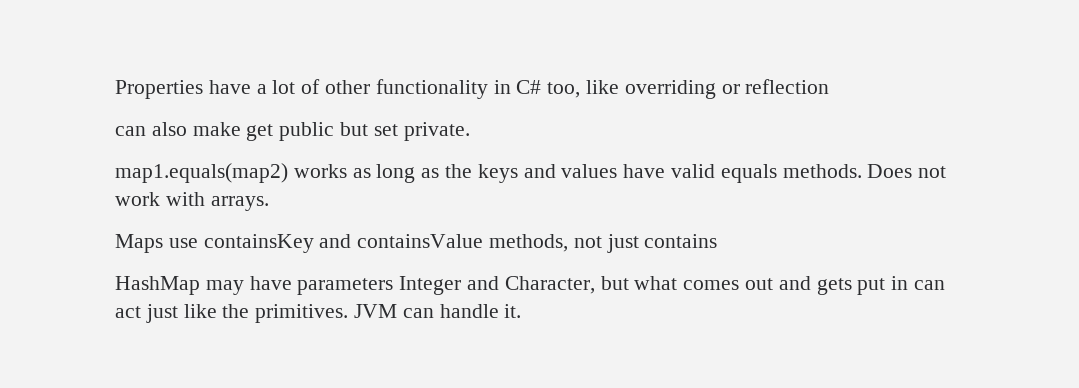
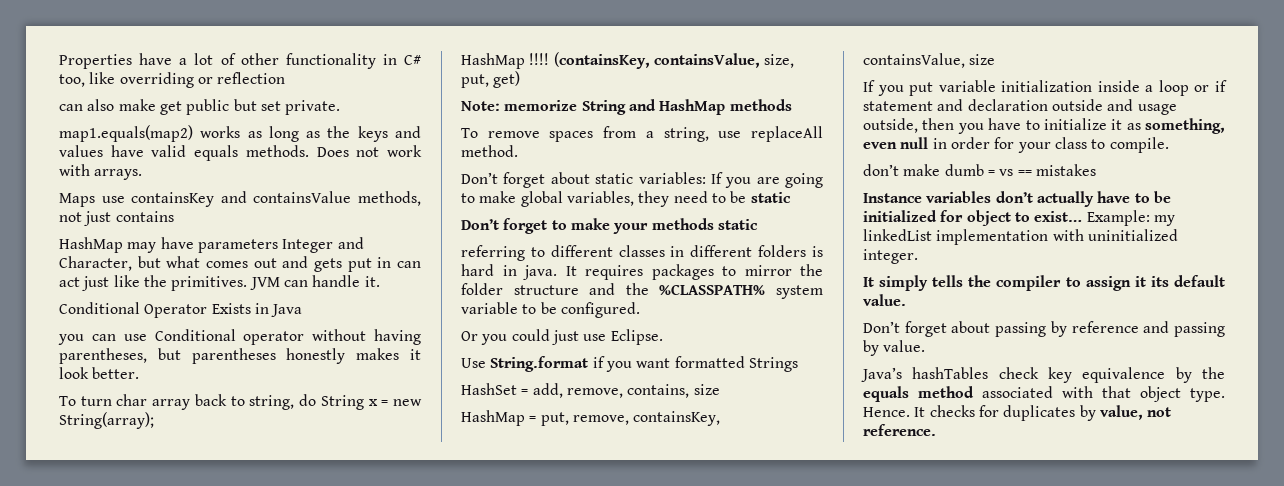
(522, 311) none -> [59,302,303,318] [58,329,422,345] [59,348,421,364] [59,367,140,379] [59,394,423,410] [59,412,154,429] [461,52,795,69] [461,71,521,88] [461,99,792,115] [461,126,823,142] [461,145,518,157] [461,172,823,188] [461,191,791,207] [461,218,758,234] [461,245,823,261] [461,264,823,280] [461,283,823,299] [461,302,640,318] [461,329,663,345] [461,356,798,372] [461,383,720,398] [461,410,721,426] [863,53,996,68] [863,80,1227,96] [863,99,1177,115] [863,118,1225,134] [863,137,1169,153] [863,164,1096,176] [863,191,1171,207] [863,210,1175,226] [863,229,1178,245] [863,249,918,264] [863,275,1225,291] [863,294,906,306] [863,321,1225,337] [863,340,926,356] [861,367,1225,383] [863,386,1225,402] [863,405,1172,421] [863,424,936,436] // Conditional Operator Exists in Java // you can use Conditional operator without having parentheses, but parentheses honestly makes it look better. // To turn char array back to string, do String x = new String(array); // HashMap !!!! (containsKey, containsValue, size, put, get) // Note: memorize String and HashMap methods // To remove spaces from a string, use replaceAll method. // Don’t forget about static variables: If you are going to make global variables, they need to be static // Don’t forget to make your methods static // referring to different classes in different folders is hard in java. It requires packages to mirror the folder structure and the %CLASSPATH% system variable to be configured. // Or you could just use Eclipse. // Use String.format if you want formatted Strings // HashSet = add, remove, contains, size // HashMap = put, remove, containsKey, containsValue, size // If you put variable initialization inside a loop or if statement and declaration outside and usage outside, then you have to initialize it as something, even null in order for your class to compile. // don’t make dumb = vs == mistakes // Instance variables don’t actually have to be initialized for object to exist… Example: my linkedList implementation with uninitialized integer. // It simply tells the compiler to assign it its default value. // Don’t forget about passing by reference and passing by value. // Java’s hashTables check key equivalence by the equals method associated with that object type. Hence. It checks for duplicates by value, not reference.

